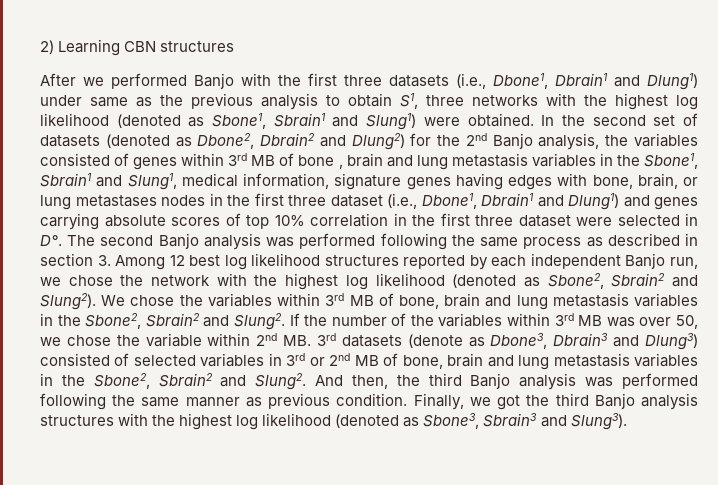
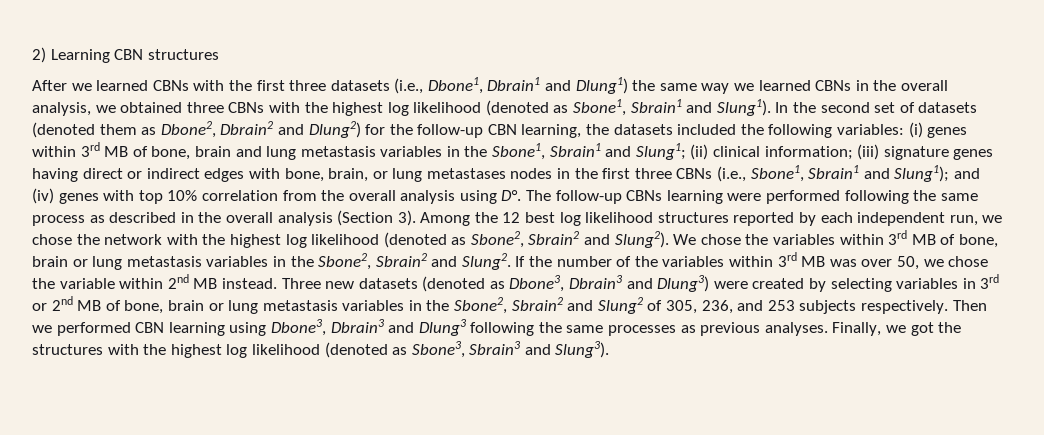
[111,73,234,89] performed Banjo -> [96,80,189,91] learned CBNs
[40,93,538,110] under same as the previous analysis to obtain S1, three networks -> [632,80,948,94] [32,102,265,116] the same way we learned CBNs in the overall analysis, we obtained three CBNs
[366,113,534,130] Slung1) were obtained. -> [716,99,771,116] Slung1).
(170, 141) none -> [99,124,137,135] them
[465,133,698,150] [40,153,130,166] 2nd Banjo analysis, the variables consisted of -> [417,122,923,138] follow-up CBN learning, the datasets included the following variables: (i)
[298,155,343,169] bone , -> [151,146,191,160] bone,
[127,173,503,190] Slung1, medical information, signature genes having -> [635,143,994,160] [32,168,200,182] Slung1; (ii) clinical information; (iii) signature genes having direct or indirect
[330,193,698,210] [40,213,698,230] [40,233,295,250] dataset (i.e., Dbone1, Dbrain1 and Dlung1) and genes carrying absolute scores of top 10% correlation in the first three dataset were selected in D°. The second Banjo analysis was -> [676,165,980,182] [32,188,762,204] CBNs (i.e., Sbone1, Sbrain1 and Slung1); and (iv) genes with top 10% correlation from the overall analysis using D°. The follow-up CBNs learning were
[40,253,166,270] section 3. Among -> [198,210,498,226] the overall analysis (Section 3). Among the
[625,253,666,269] Banjo -> (946, 219) none
[485,295,512,307] and -> [72,259,88,267] or
[283,333,463,348] MB. 3rd datasets (denote -> [193,276,486,292] MB instead. Three new datasets (denoted
[40,353,196,366] consisted of selected -> [713,278,892,292] were created by selecting
[487,353,698,370] [40,373,698,390] [40,393,240,410] and lung metastasis variables in the Sbone2, Sbrain2 and Slung2. And then, the third Banjo analysis was performed following the same manner -> [208,297,987,314] [32,319,677,336] or lung metastasis variables in the Sbone2, Sbrain2 and Slung2 of 305, 236, and 253 subjects respectively. Then we performed CBN learning using Dbone3, Dbrain3 and Dlung3 following the same processes
[336,393,408,406] condition. -> [764,322,828,336] analyses.
[555,393,699,410] third Banjo analysis -> (962, 327) none

